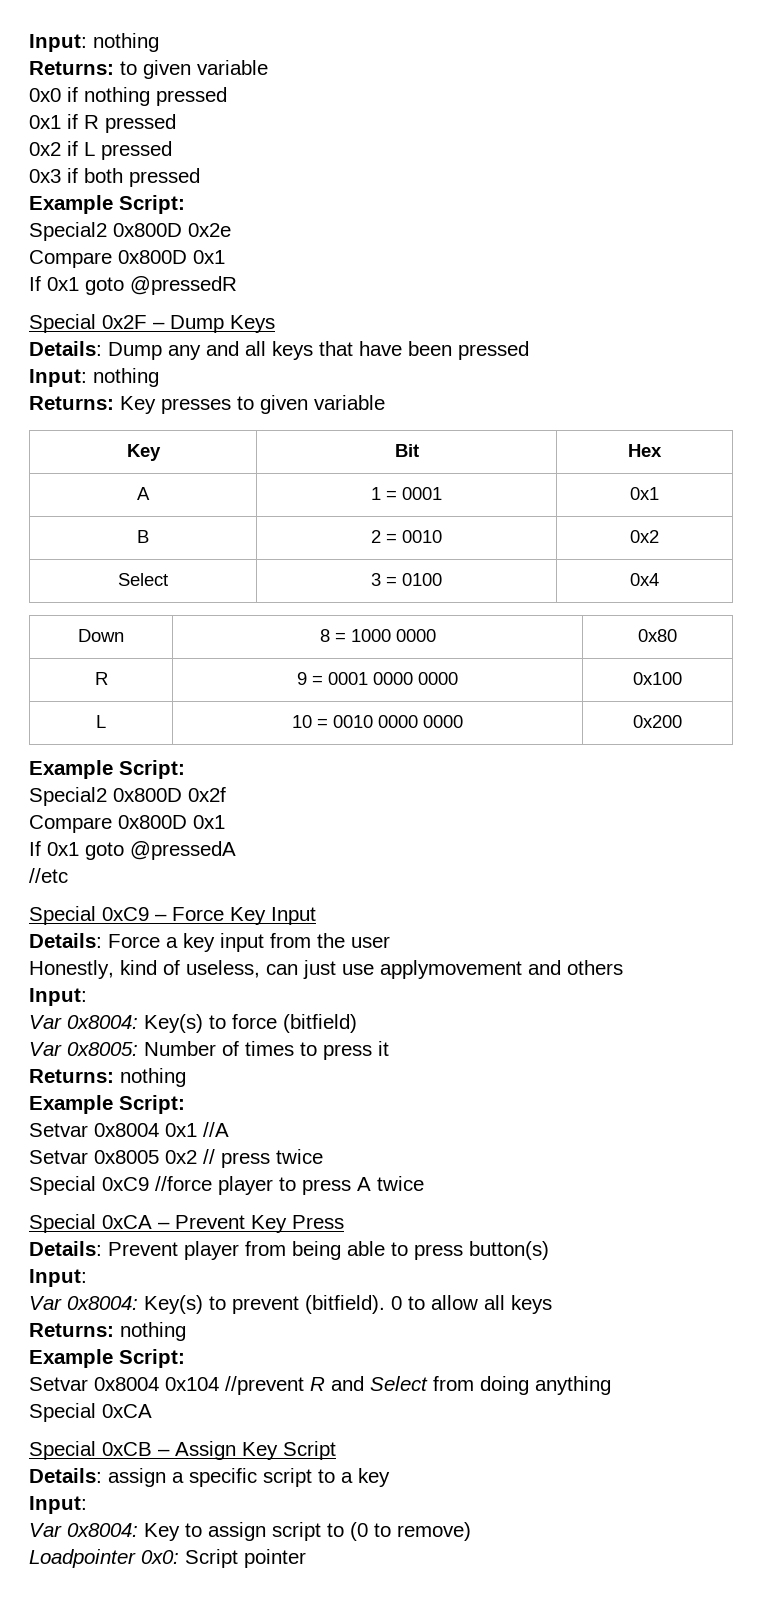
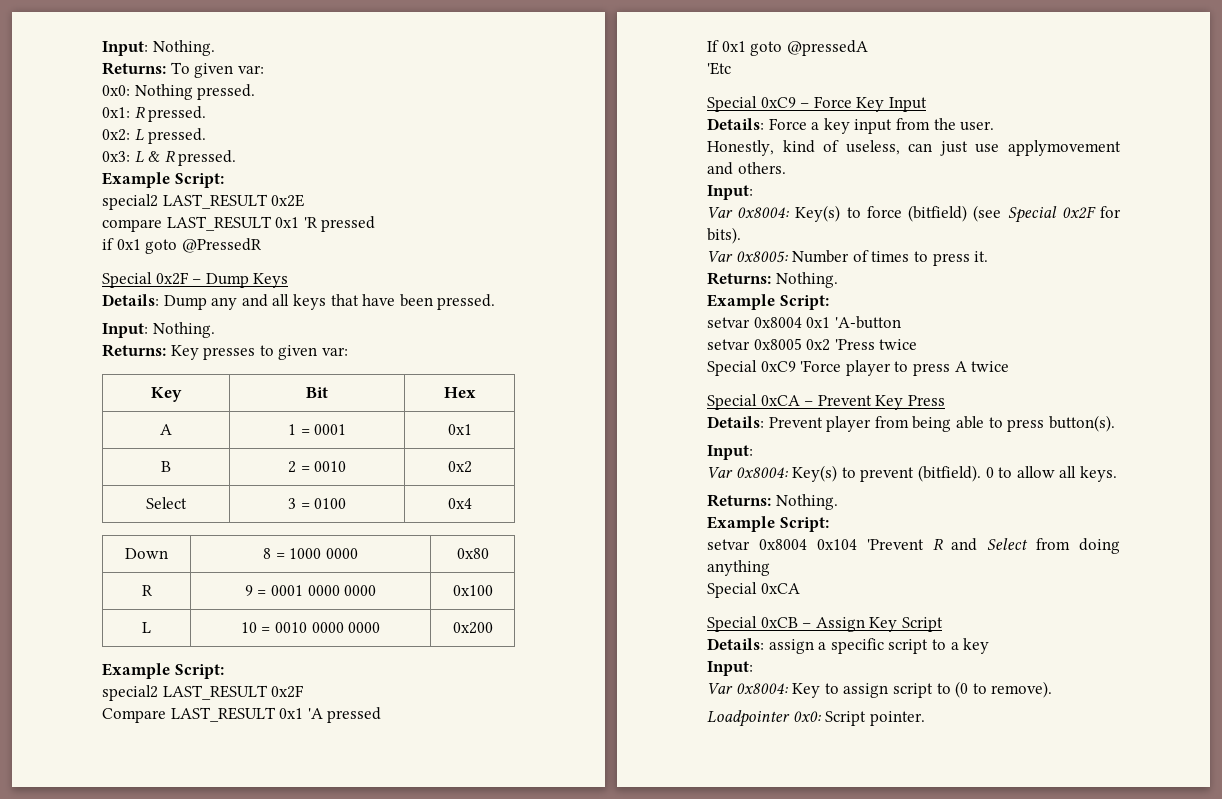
[29,33,159,52] [29,60,268,79] [29,87,227,106] [29,114,176,133] [29,141,172,160] [29,168,200,187] [29,195,185,214] [29,222,231,241] [29,250,225,268] [29,276,237,295] Input: nothing // Returns: to given variable // 0x0 if nothing pressed // 0x1 if R pressed // 0x2 if L pressed // 0x3 if both pressed // Example Script: // Special2 0x800D 0x2e // Compare 0x800D 0x1 // If 0x1 goto @pressedR -> [102,40,215,56] [102,62,264,78] [102,84,256,100] [102,106,207,122] [102,128,207,144] [102,150,237,166] [102,172,224,188] [102,194,305,210] [102,216,376,232] [102,238,262,254] Input: Nothing. // Returns: To given var: // 0x0: Nothing pressed. // 0x1: R pressed. // 0x2: L pressed. // 0x3: L & R pressed. // Example Script: // special2 LAST_RESULT 0x2E // compare LAST_RESULT 0x1 'R pressed // if 0x1 goto @PressedR
[458,341,529,360] [29,368,159,387] pressed // Input: nothing -> [437,294,496,310] [102,322,215,338] pressed. // Input: Nothing.
[314,395,385,410] variable -> [321,347,348,356] var:
[29,787,226,806] [29,815,225,833] Special2 0x800D 0x2f // Compare 0x800D 0x1 -> [102,685,305,701] [102,707,382,723] special2 LAST_RESULT 0x2F // Compare LAST_RESULT 0x1 'A pressed
[29,868,68,883] //etc -> [707,62,731,75] 'Etc
[351,936,390,948] user -> [960,121,995,131] user.
[567,960,623,975] others -> [737,162,786,174] others.
(357, 1023) none -> [973,205,1121,223] [707,227,741,244] (see Special 0x2F for bits).
[378,1041,389,1056] [29,1068,186,1087] [29,1095,185,1114] [29,1123,88,1137] it // Returns: nothing // Example Script: // Setvar -> [974,251,989,262] [707,272,838,288] [707,294,829,310] [707,317,750,328] it. // Returns: Nothing. // Example Script: // setvar
[203,1122,229,1137] [29,1149,270,1168] //A // Setvar 0x8005 0x2 // press -> [834,316,901,329] [707,338,875,351] 'A-button // setvar 0x8005 0x2 'Press
[155,1176,212,1191] //force -> [800,360,842,372] 'Force
[469,1241,549,1260] button(s) -> [1048,415,1115,432] button(s).
[511,1295,552,1314] [29,1322,186,1341] [29,1349,185,1368] [29,1377,88,1391] keys // Returns: nothing // Example Script: // Setvar -> [1079,466,1117,482] [707,494,838,510] [707,516,829,532] [707,539,750,550] keys. // Returns: Nothing. // Example Script: // setvar
[225,1376,304,1395] //prevent -> [866,539,924,550] 'Prevent
[397,1522,471,1541] remove) -> [991,681,1053,698] remove).
[244,1549,306,1568] pointer -> [869,711,925,726] pointer.

